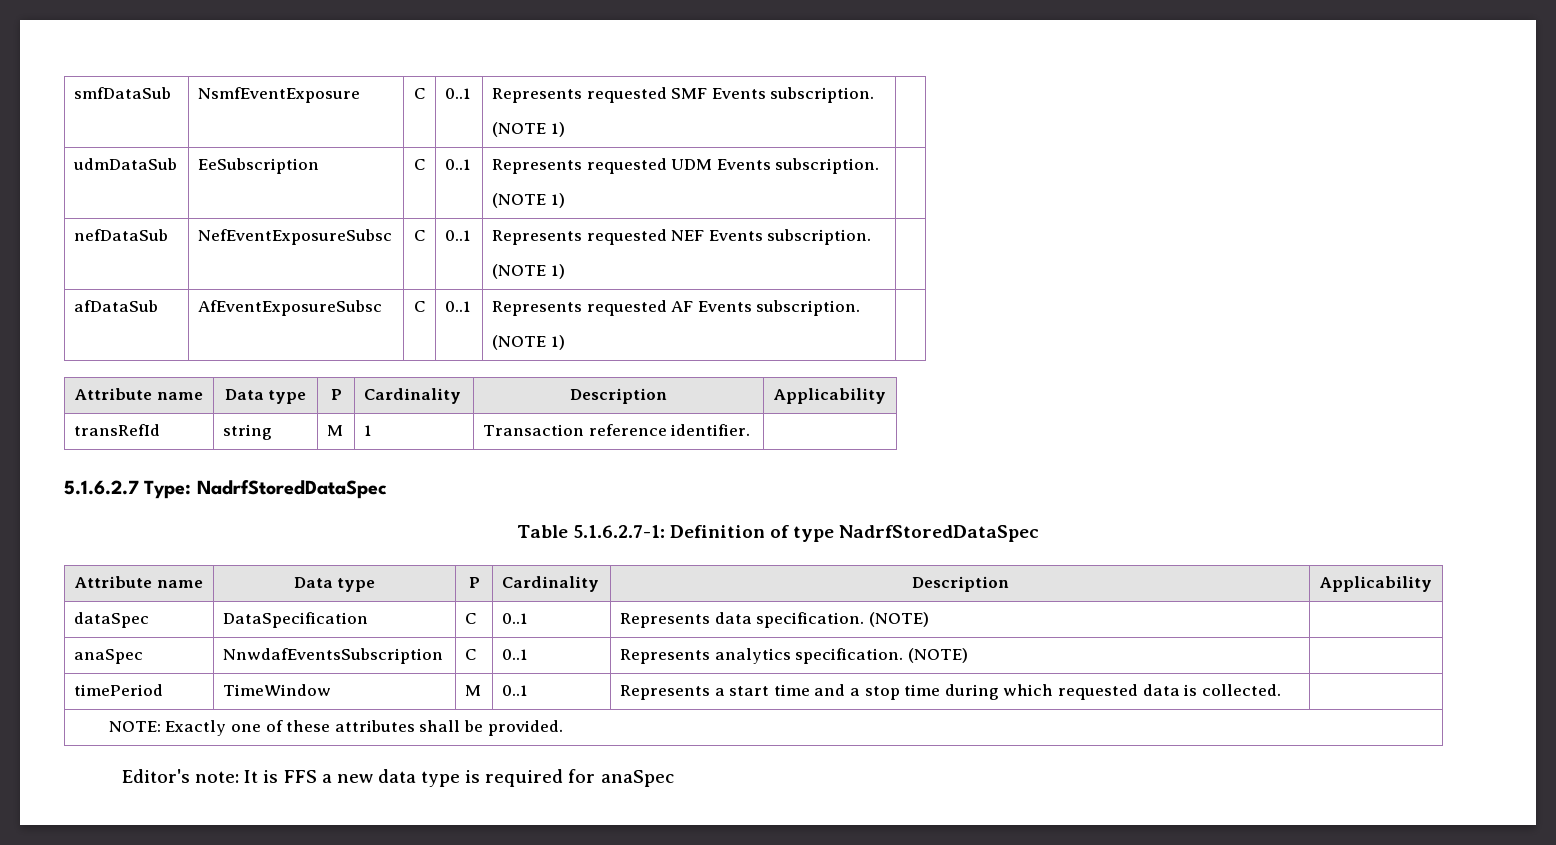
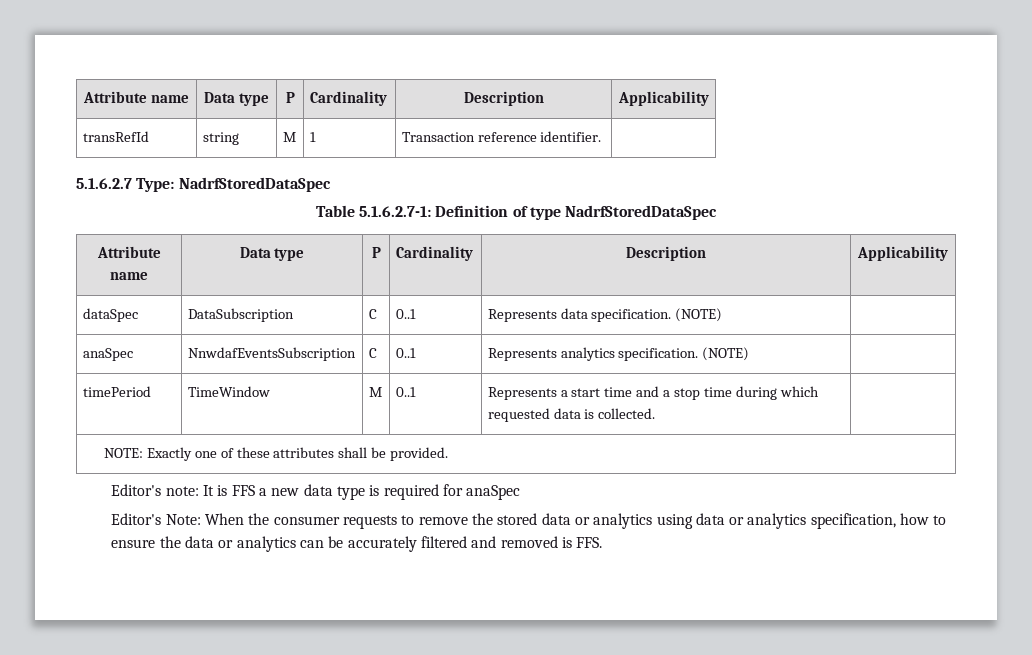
[74,87,172,99] [198,87,361,103] [414,88,425,99] [445,88,472,99] [492,87,875,103] [492,122,565,137] [73,158,178,170] [198,158,320,174] [414,159,425,170] [445,159,472,170] [492,158,880,174] [492,193,565,208] [74,229,169,241] [198,229,393,245] [414,230,425,241] [445,230,472,241] [492,229,872,245] [492,264,565,279] [74,300,159,312] [198,300,383,316] [414,301,425,312] [445,301,472,312] [492,300,861,316] [492,335,565,350] smfDataSub | NsmfEventExposure | C | 0..1 | Represents requested SMF Events subscription. // (NOTE 1) | // udmDataSub | EeSubscription | C | 0..1 | Represents requested UDM Events subscription. // (NOTE 1) | // nefDataSub | NefEventExposureSubsc | C | 0..1 | Represents requested NEF Events subscription. // (NOTE 1) | // afDataSub | AfEventExposureSubsc | C | 0..1 | Represents requested AF Events subscription. // (NOTE 1) | // -> (83, 97) none
[223,612,369,628] DataSpecification -> [187,308,294,322] DataSubscription
(674, 778) none -> [111,513,947,529] [111,536,603,552] // Editor's Note: When the consumer requests to remove the stored data or analytics using data or analytics specification, how to ensure the data or analytics can be accurately filtered and removed is FFS.

